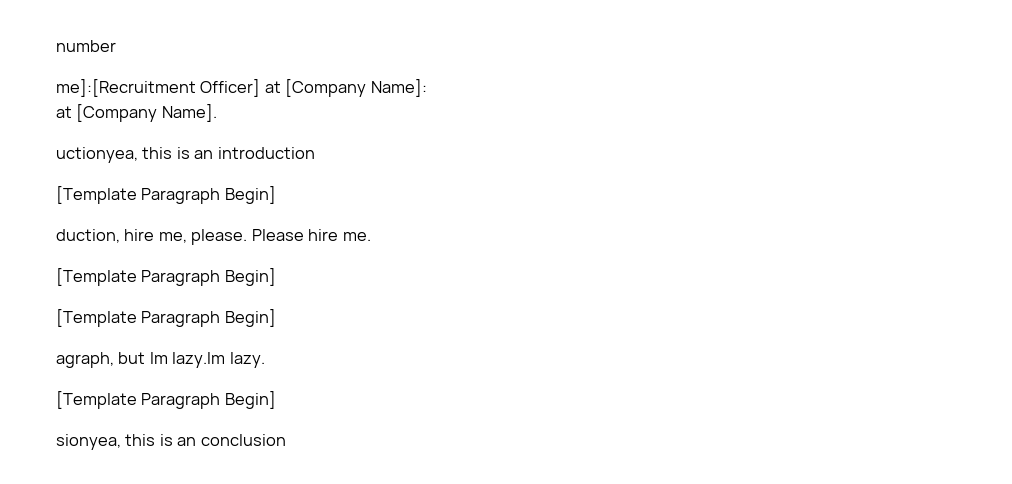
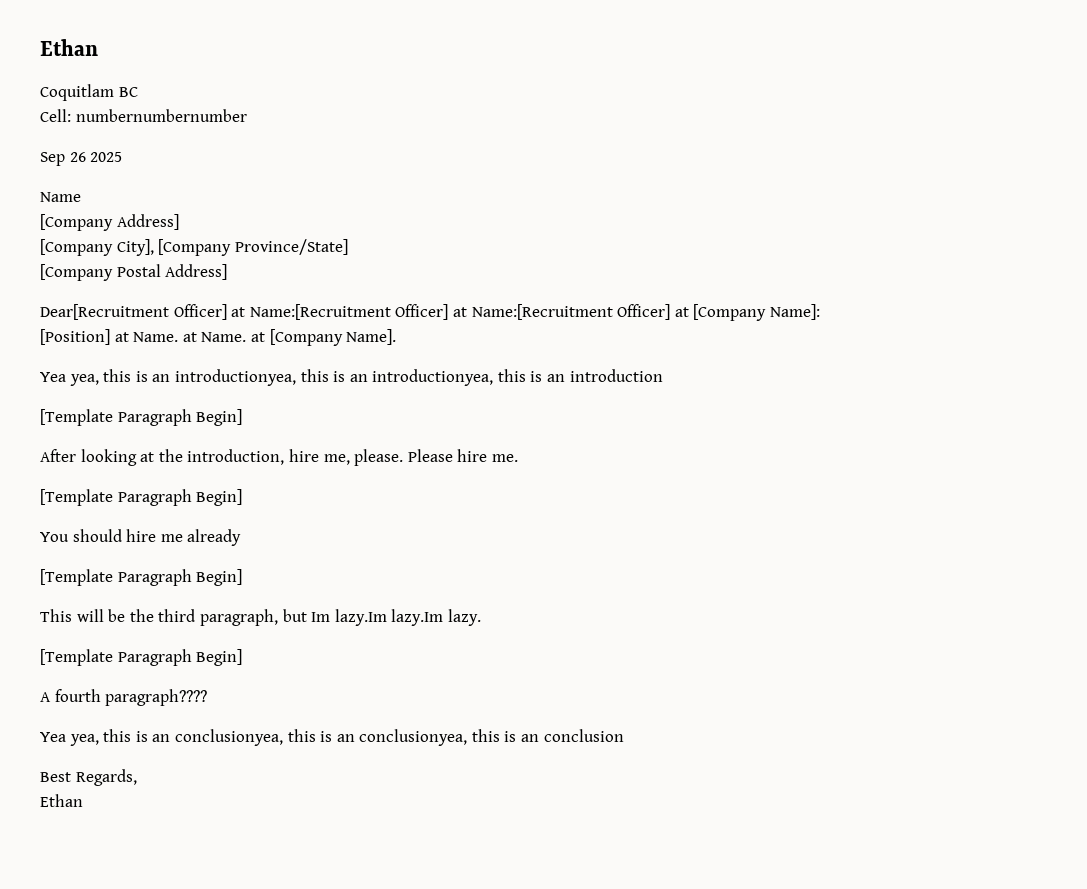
[56,40,116,52] [56,79,427,97] [56,104,217,122] [56,147,138,163] number // me]:[Recruitment Officer] at [Company Name]: // at [Company Name]. // uctionyea, -> [40,39,98,56] [40,84,138,101] [40,109,247,122] [40,152,123,166] [40,192,81,202] [40,214,179,231] [40,239,348,256] [40,264,228,281] [40,304,820,321] [40,329,397,346] [40,369,494,386] Ethan // Coquitlam BC // Cell: numbernumbernumber // Sep 26 2025 // Name // [Company Address] // [Company City], [Company Province/State] // [Company Postal Address] // Dear[Recruitment Officer] at Name:[Recruitment Officer] at Name:[Recruitment Officer] at [Company Name]: // [Position] at Name. at Name. at [Company Name]. // Yea yea, this is an introductionyea, this is an introductionyea,
[56,229,120,243] duction, -> [40,449,285,466] After looking at the introduction,
[56,309,276,327] [56,352,114,368] [Template Paragraph Begin] // agraph, -> [40,529,242,546] [40,569,243,586] [40,609,278,626] You should hire me already // [Template Paragraph Begin] // This will be the third paragraph,
(226, 360) none -> [391,609,444,626] lazy.Im
[56,434,121,450] sionyea, -> [40,689,208,706] [40,729,468,746] A fourth paragraph???? // Yea yea, this is an conclusionyea, this is an conclusionyea,
(286, 440) none -> [40,769,137,786] [40,794,83,807] // Best Regards, // Ethan

